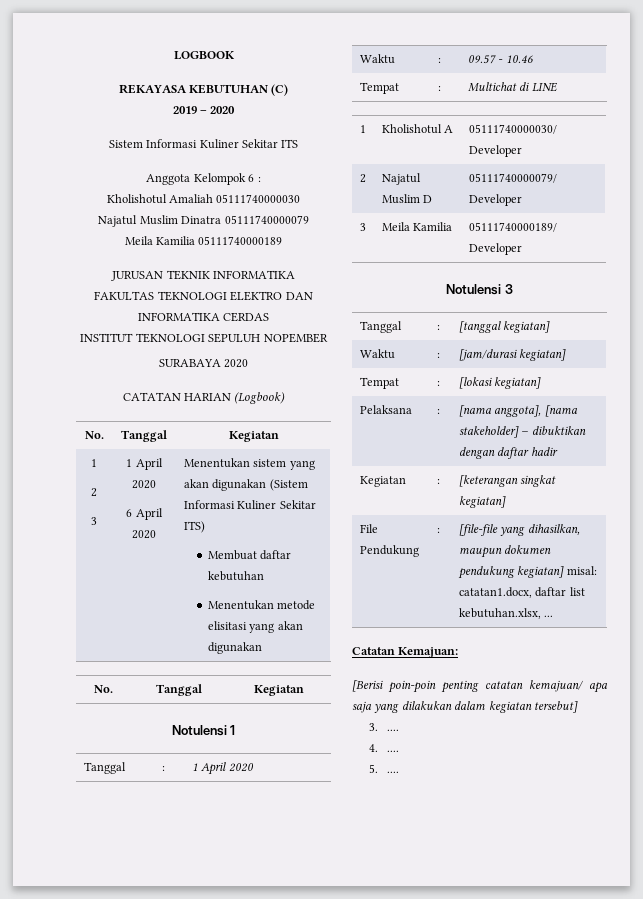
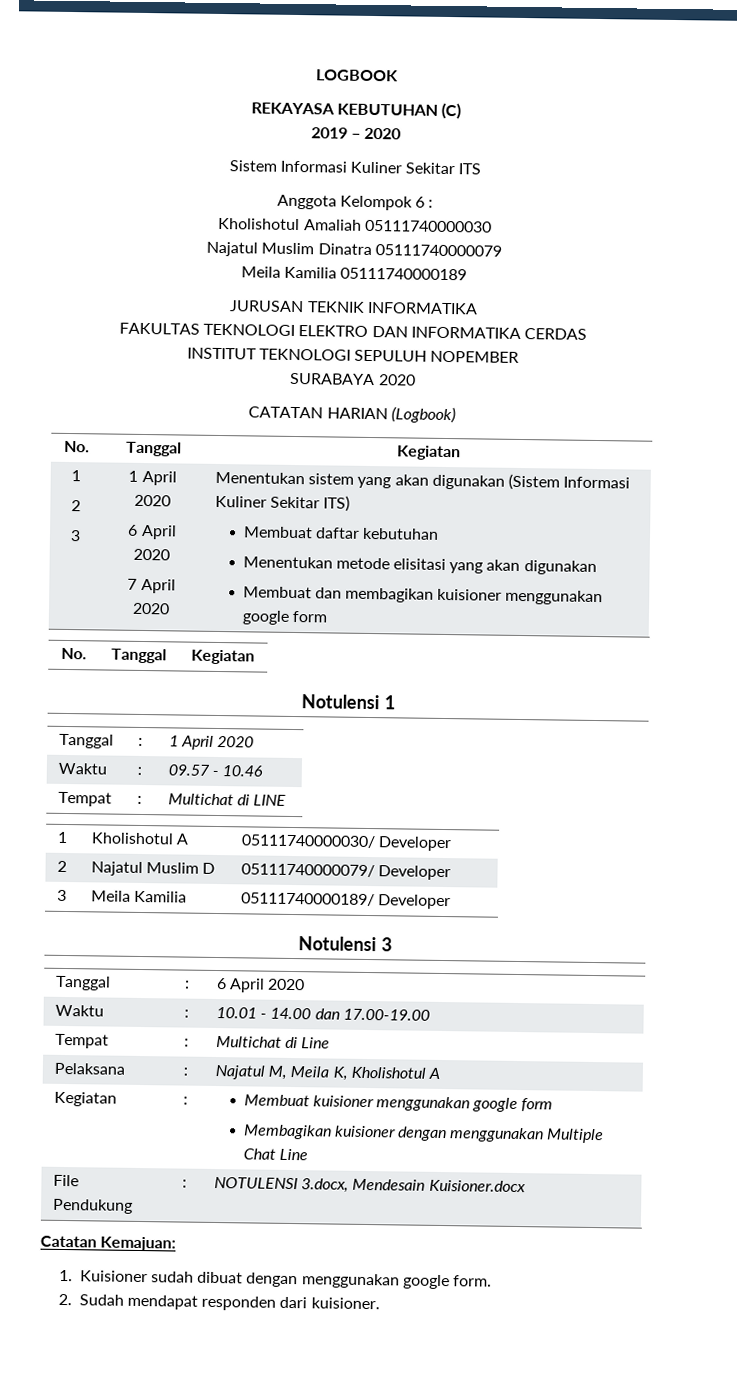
(156, 534) none -> [127,578,176,594] [132,602,170,615] // 7 April 2020
(263, 648) none -> [242,586,604,606] [241,610,327,625] // Membuat dan membagikan kuisioner menggunakan google form
[458,321,551,333] [359,349,395,359] [436,353,440,358] [458,349,567,361] [359,377,399,389] [436,381,440,386] [458,377,542,389] [tanggal kegiatan] // Waktu | : | [jam/durasi kegiatan] // Tempat | : | [lokasi kegiatan] -> [216,978,306,993] [55,1004,105,1017] [184,1009,190,1018] [216,1007,430,1021] [55,1033,110,1049] [184,1038,190,1047] [216,1036,331,1049] 6 April 2020 // Waktu | : | 10.01 - 14.00 dan 17.00-19.00 // Tempat | : | Multichat di Line
[458,405,578,417] [458,426,586,438] [458,447,558,459] [359,476,406,487] [436,479,440,484] [458,475,557,487] [458,496,506,508] [359,524,378,533] [359,545,419,557] [436,528,440,533] [458,524,580,536] [458,545,552,558] [457,566,597,579] [458,587,585,598] [458,608,554,619] [352,647,459,658] [352,680,608,693] [352,701,578,713] [369,723,399,731] [369,744,399,752] [369,764,399,773] [nama anggota], [nama stakeholder] – dibuktikan dengan daftar hadir // Kegiatan | : | [keterangan singkat kegiatan] // File Pendukung | : | [file-file yang dihasilkan, maupun dokumen pendukung kegiatan] misal: catatan1.docx, daftar list kebutuhan.xlsx, ... // Catatan Kemajuan: // [Berisi poin-poin penting catatan kemajuan/ apa saja yang dilakukan dalam kegiatan tersebut] // 3. .... // 4. .... // 5. .... -> [215,1065,440,1081] [54,1091,118,1107] [183,1096,189,1105] [243,1094,554,1113] [242,1124,605,1144] [242,1148,308,1161] [53,1174,80,1187] [52,1198,134,1214] [182,1179,188,1188] [214,1176,526,1193] [40,1235,177,1252] [59,1269,493,1290] [58,1293,380,1311] Najatul M, Meila K, Kholishotul A // Kegiatan | : | Membuat kuisioner menggunakan google form // Membagikan kuisioner dengan menggunakan Multiple Chat Line // File Pendukung | : | NOTULENSI 3.docx, Mendesain Kuisioner.docx // Catatan Kemajuan: // 1. Kuisioner sudah dibuat dengan menggunakan google form. // 2. Sudah mendapat responden dari kuisioner.

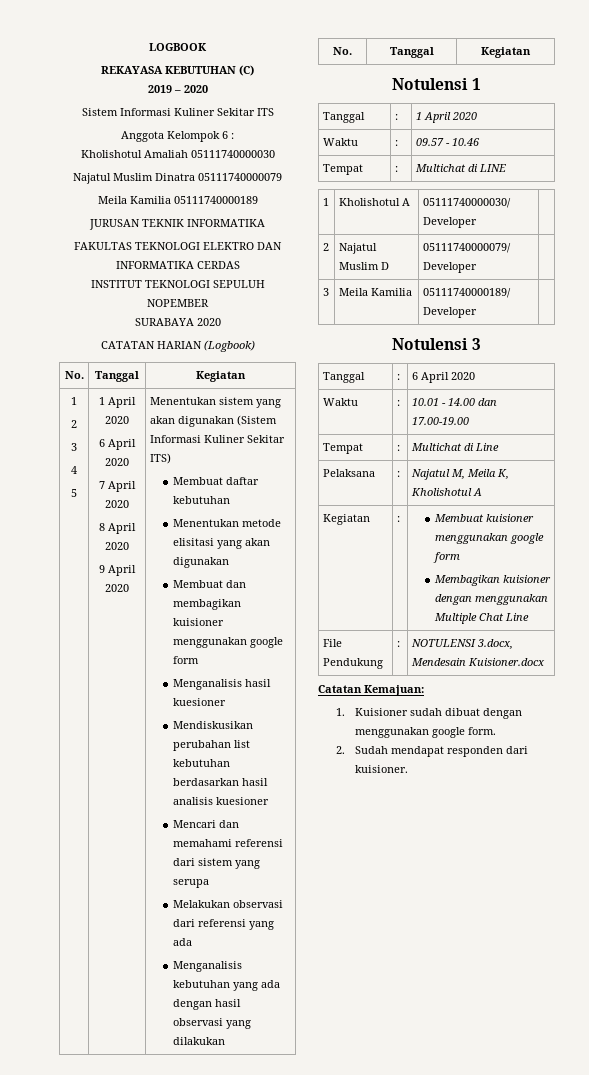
(81, 536) none -> [71,466,77,474] [71,489,77,497] // 4 // 5
(170, 608) none -> [99,523,136,534] [105,542,129,550] [99,565,136,576] [105,584,129,592] // 8 April 2020 // 9 April 2020
(327, 616) none -> [173,679,272,690] [173,698,227,706] [173,721,254,729] [173,740,251,751] [173,759,231,767] [173,778,269,786] [173,797,270,805] [173,820,240,828] [173,839,284,847] [173,858,261,869] [173,879,210,888] [173,900,284,908] [173,919,275,930] [173,938,193,946] [173,961,243,972] [173,980,281,991] [173,999,242,1010] [173,1018,252,1029] [173,1037,226,1045] // Menganalisis hasil kuesioner // Mendiskusikan perubahan list kebutuhan berdasarkan hasil analisis kuesioner // Mencari dan memahami referensi dari sistem yang serupa // Melakukan observasi dari referensi yang ada // Menganalisis kebutuhan yang ada dengan hasil observasi yang dilakukan

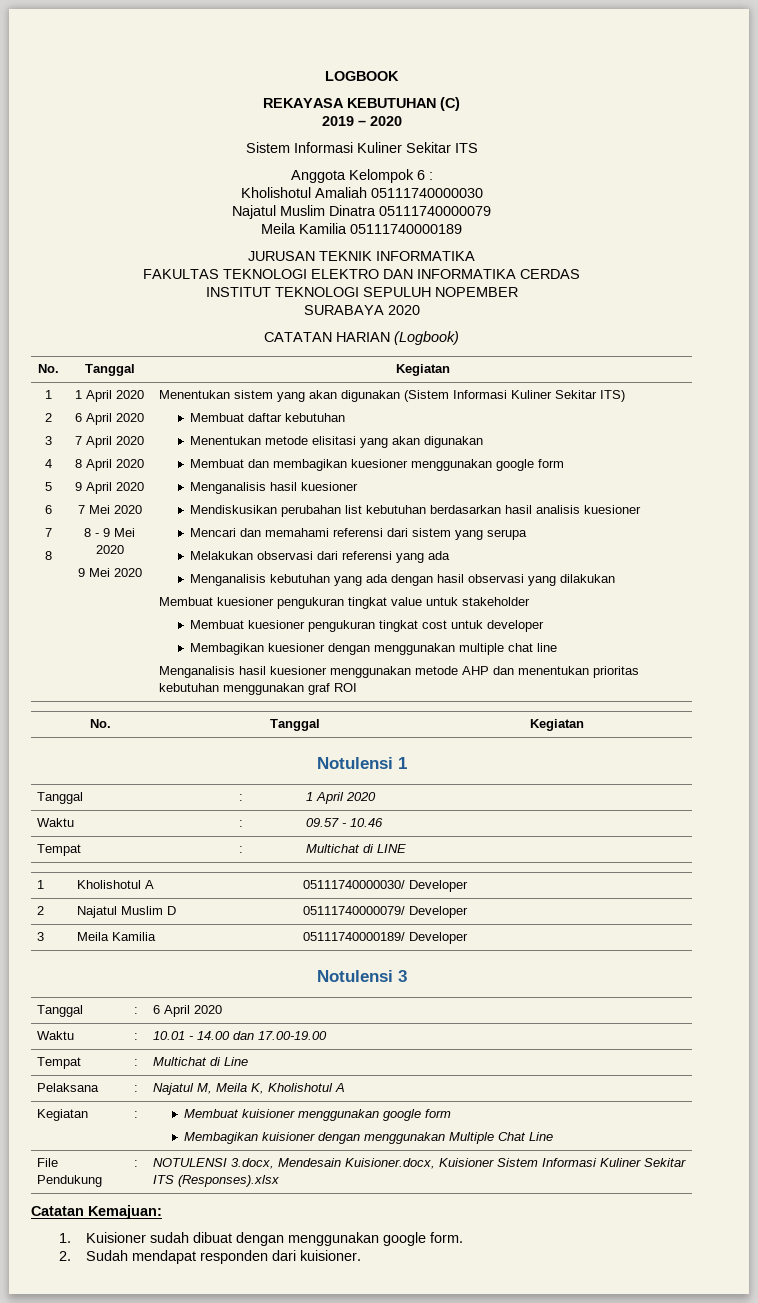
(77, 493) none -> [45,505,52,514] [45,528,52,537] [45,551,52,560] // 6 // 7 // 8
(129, 588) none -> [77,505,142,514] [84,528,135,537] [95,545,124,554] [77,568,142,577] // 7 Mei 2020 // 8 - 9 Mei 2020 // 9 Mei 2020
[173,618,225,626] kuisioner -> [351,459,409,468] kuesioner
(226, 1041) none -> [159,597,531,609] [190,620,545,632] [190,643,558,655] [159,666,640,678] [159,683,358,695] // Membuat kuesioner pengukuran tingkat value untuk stakeholder // Membuat kuesioner pengukuran tingkat cost untuk developer // Membagikan kuesioner dengan menggunakan multiple chat line // Menganalisis hasil kuesioner menggunakan metode AHP dan menentukan prioritas kebutuhan menggunakan graf ROI
[467,658,545,666] Kuisioner.docx -> [345,1158,687,1169] [153,1175,280,1187] Kuisioner.docx, Kuisioner Sistem Informasi Kuliner Sekitar ITS (Responses).xlsx

